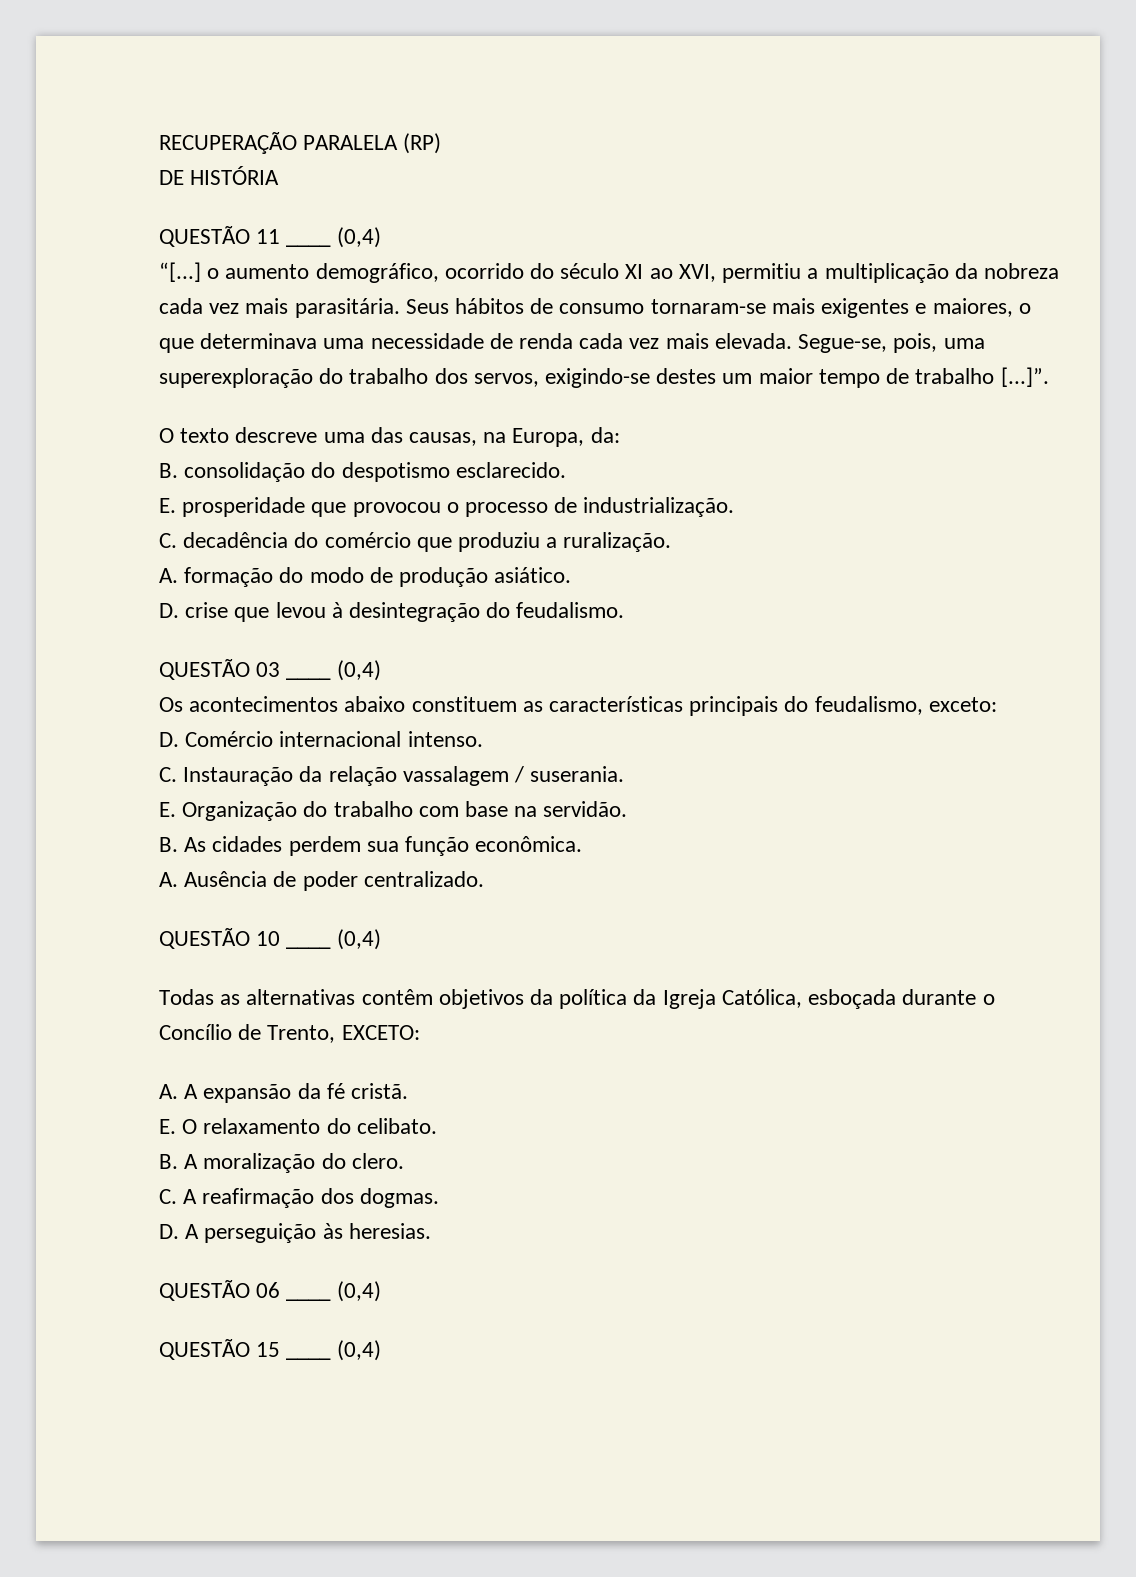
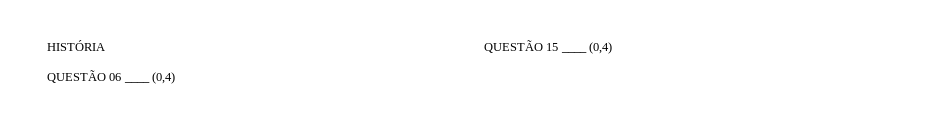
[159,132,442,154] [159,166,280,185] [159,226,281,247] [286,227,381,248] [159,262,1059,283] [159,298,1031,318] [159,333,985,353] [159,367,1049,388] [159,427,620,447] [159,462,566,482] [159,497,735,517] [159,532,672,552] [159,567,572,587] [159,602,625,622] [159,659,281,680] [286,660,381,681] [159,696,997,716] [159,731,483,747] [159,766,625,786] [159,801,628,821] [159,836,583,856] [159,871,484,891] [159,928,281,949] [286,929,381,950] [159,989,995,1009] [159,1024,420,1043] [159,1083,409,1103] [159,1118,437,1134] [159,1153,404,1173] [159,1188,439,1208] [159,1223,431,1243] RECUPERAÇÃO PARALELA (RP) // DE HISTÓRIA // QUESTÃO 11 ____ (0,4) // “[...] o aumento demográfico, ocorrido do século XI ao XVI, permitiu a multiplicação da nobreza cada vez mais parasitária. Seus hábitos de consumo tornaram-se mais exigentes e maiores, o que determinava uma necessidade de renda cada vez mais elevada. Segue-se, pois, uma superexploração do trabalho dos servos, exigindo-se destes um maior tempo de trabalho [...]”. // O texto descreve uma das causas, na Europa, da: // B. consolidação do despotismo esclarecido. // E. prosperidade que provocou o processo de industrialização. // C. decadência do comércio que produziu a ruralização. // A. formação do modo de produção asiático. // D. crise que levou à desintegração do feudalismo. // QUESTÃO 03 ____ (0,4) // Os acontecimentos abaixo constituem as características principais do feudalismo, exceto: // D. Comércio internacional intenso. // C. Instauração da relação vassalagem / suserania. // E. Organização do trabalho com base na servidão. // B. As cidades perdem sua função econômica. // A. Ausência de poder centralizado. // QUESTÃO 10 ____ (0,4) // Todas as alternativas contêm objetivos da política da Igreja Católica, esboçada durante o Concílio de Trento, EXCETO: // A. A expansão da fé cristã. // E. O relaxamento do celibato. // B. A moralização do clero. // C. A reafirmação dos dogmas. // D. A perseguição às heresias. -> [47,40,105,51] HISTÓRIA

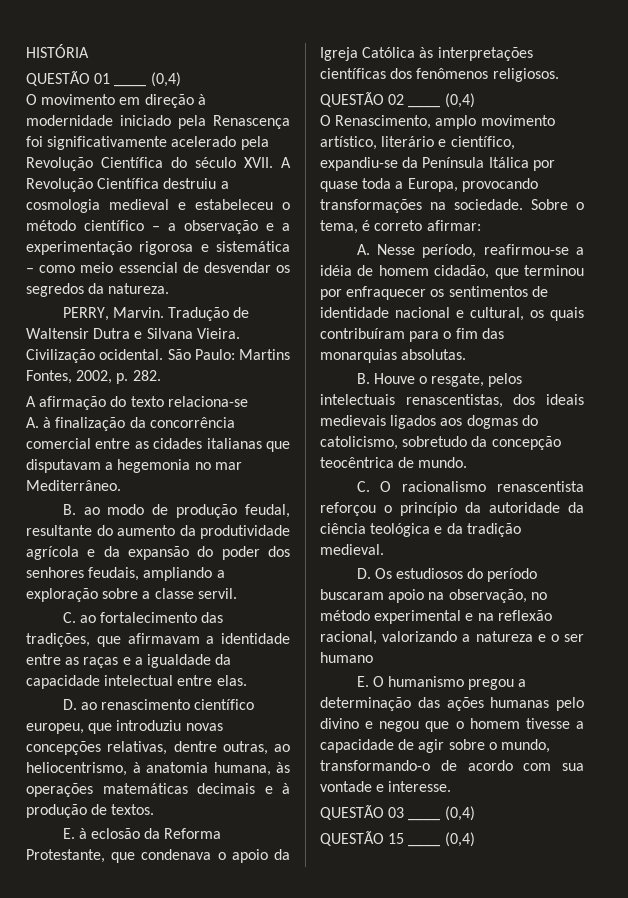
[109,73,122,81] 06 -> [94,73,111,84] [114,72,181,87] [26,94,206,108] [26,115,290,129] [26,136,269,150] [26,157,291,171] [26,178,229,192] [26,199,290,213] [26,220,290,234] [26,241,290,255] [26,262,290,273] [26,283,170,297] [62,307,250,321] [26,328,240,339] [26,349,290,363] [26,370,161,384] [26,396,248,410] [26,417,235,431] [26,438,290,452] [26,459,242,473] [26,480,121,491] [62,504,290,518] [26,525,290,539] [26,546,290,560] [26,567,225,581] [26,588,237,602] [62,612,224,623] [26,633,290,647] [26,654,232,668] [26,675,247,689] [62,699,255,710] [26,720,223,734] [26,741,290,755] [26,762,290,776] [26,783,290,797] [26,804,155,818] [62,828,222,839] [26,849,290,863] [320,47,533,61] [320,68,559,82] [320,92,405,107] [408,93,475,108] [320,115,555,129] [320,136,515,150] [320,157,555,171] [320,178,538,192] [320,199,584,213] [320,220,481,234] [356,244,584,258] [320,265,584,279] [320,286,548,300] [320,307,584,321] [320,328,504,342] [320,349,467,363] [356,373,523,387] [320,394,584,408] [320,415,538,429] [320,436,561,450] [320,457,468,468] [356,481,584,492] [320,502,584,516] [320,523,521,537] [320,544,384,555] [356,568,538,582] [320,589,547,603] [320,610,552,624] [320,631,584,645] [320,652,373,663] [356,676,527,690] [320,697,584,711] [320,718,584,732] [320,739,550,753] [320,760,584,771] [320,781,452,792] [320,805,405,820] 01 ____ (0,4) // O movimento em direção à modernidade iniciado pela Renascença foi significativamente acelerado pela Revolução Científica do século XVII. A Revolução Científica destruiu a cosmologia medieval e estabeleceu o método científico – a observação e a experimentação rigorosa e sistemática – como meio essencial de desvendar os segredos da natureza. // PERRY, Marvin. Tradução de Waltensir Dutra e Silvana Vieira. Civilização ocidental. São Paulo: Martins Fontes, 2002, p. 282. // A afirmação do texto relaciona-se // A. à finalização da concorrência comercial entre as cidades italianas que disputavam a hegemonia no mar Mediterrâneo. // B. ao modo de produção feudal, resultante do aumento da produtividade agrícola e da expansão do poder dos senhores feudais, ampliando a exploração sobre a classe servil. // C. ao fortalecimento das tradições, que afirmavam a identidade entre as raças e a igualdade da capacidade intelectual entre elas. // D. ao renascimento científico europeu, que introduziu novas concepções relativas, dentre outras, ao heliocentrismo, à anatomia humana, às operações matemáticas decimais e à produção de textos. // E. à eclosão da Reforma Protestante, que condenava o apoio da Igreja Católica às interpretações científicas dos fenômenos religiosos. // QUESTÃO 02 ____ (0,4) // O Renascimento, amplo movimento artístico, literário e científico, expandiu-se da Península Itálica por quase toda a Europa, provocando transformações na sociedade. Sobre o tema, é correto afirmar: // A. Nesse período, reafirmou-se a idéia de homem cidadão, que terminou por enfraquecer os sentimentos de identidade nacional e cultural, os quais contribuíram para o fim das monarquias absolutas. // B. Houve o resgate, pelos intelectuais renascentistas, dos ideais medievais ligados aos dogmas do catolicismo, sobretudo da concepção teocêntrica de mundo. // C. O racionalismo renascentista reforçou o princípio da autoridade da ciência teológica e da tradição medieval. // D. Os estudiosos do período buscaram apoio na observação, no método experimental e na reflexão racional, valorizando a natureza e o ser humano // E. O humanismo pregou a determinação das ações humanas pelo divino e negou que o homem tivesse a capacidade de agir sobre o mundo, transformando-o de acordo com sua vontade e interesse. // QUESTÃO 03

